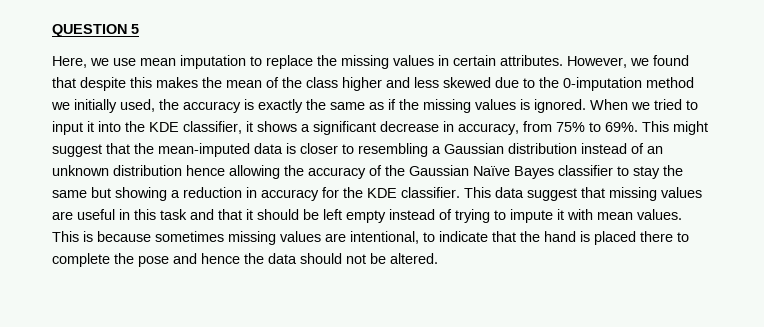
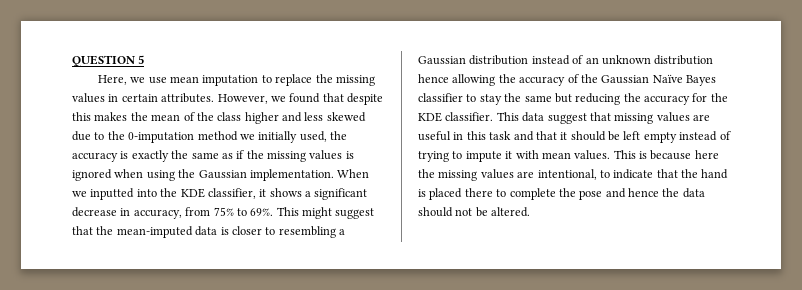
[534,99,698,113] [52,121,94,135] ignored. When we tried to input it -> [72,169,370,181] [72,188,135,200] ignored when using the Gaussian implementation. When we inputted
[115,187,257,201] showing a reduction in -> [575,93,641,105] reducing the
[155,231,224,242] sometimes -> [694,150,719,159] [418,169,435,178] here the

